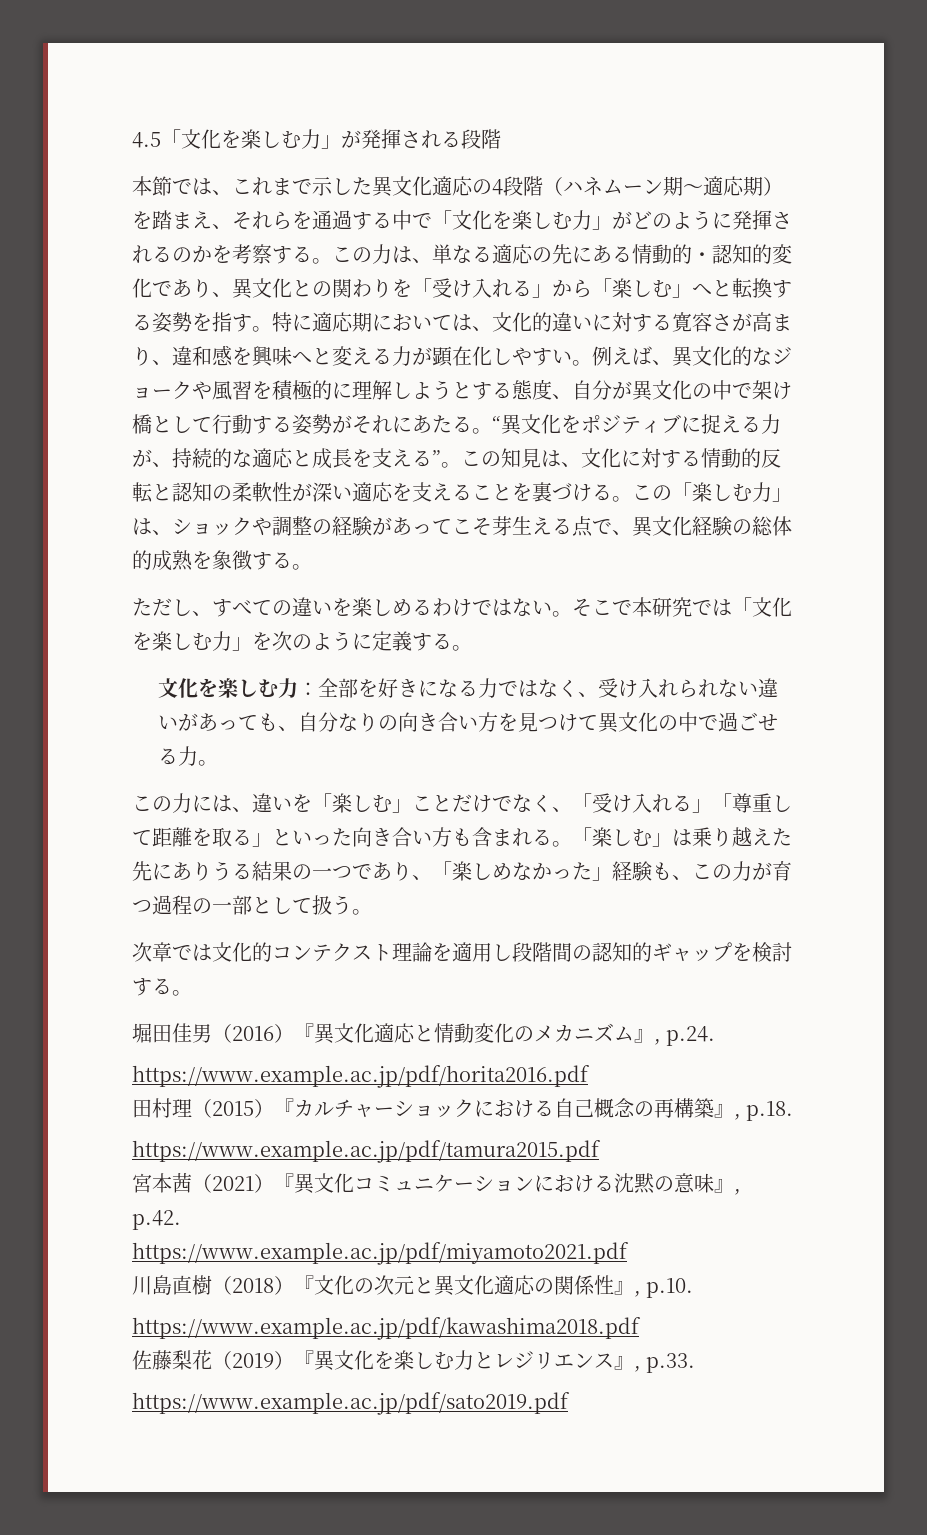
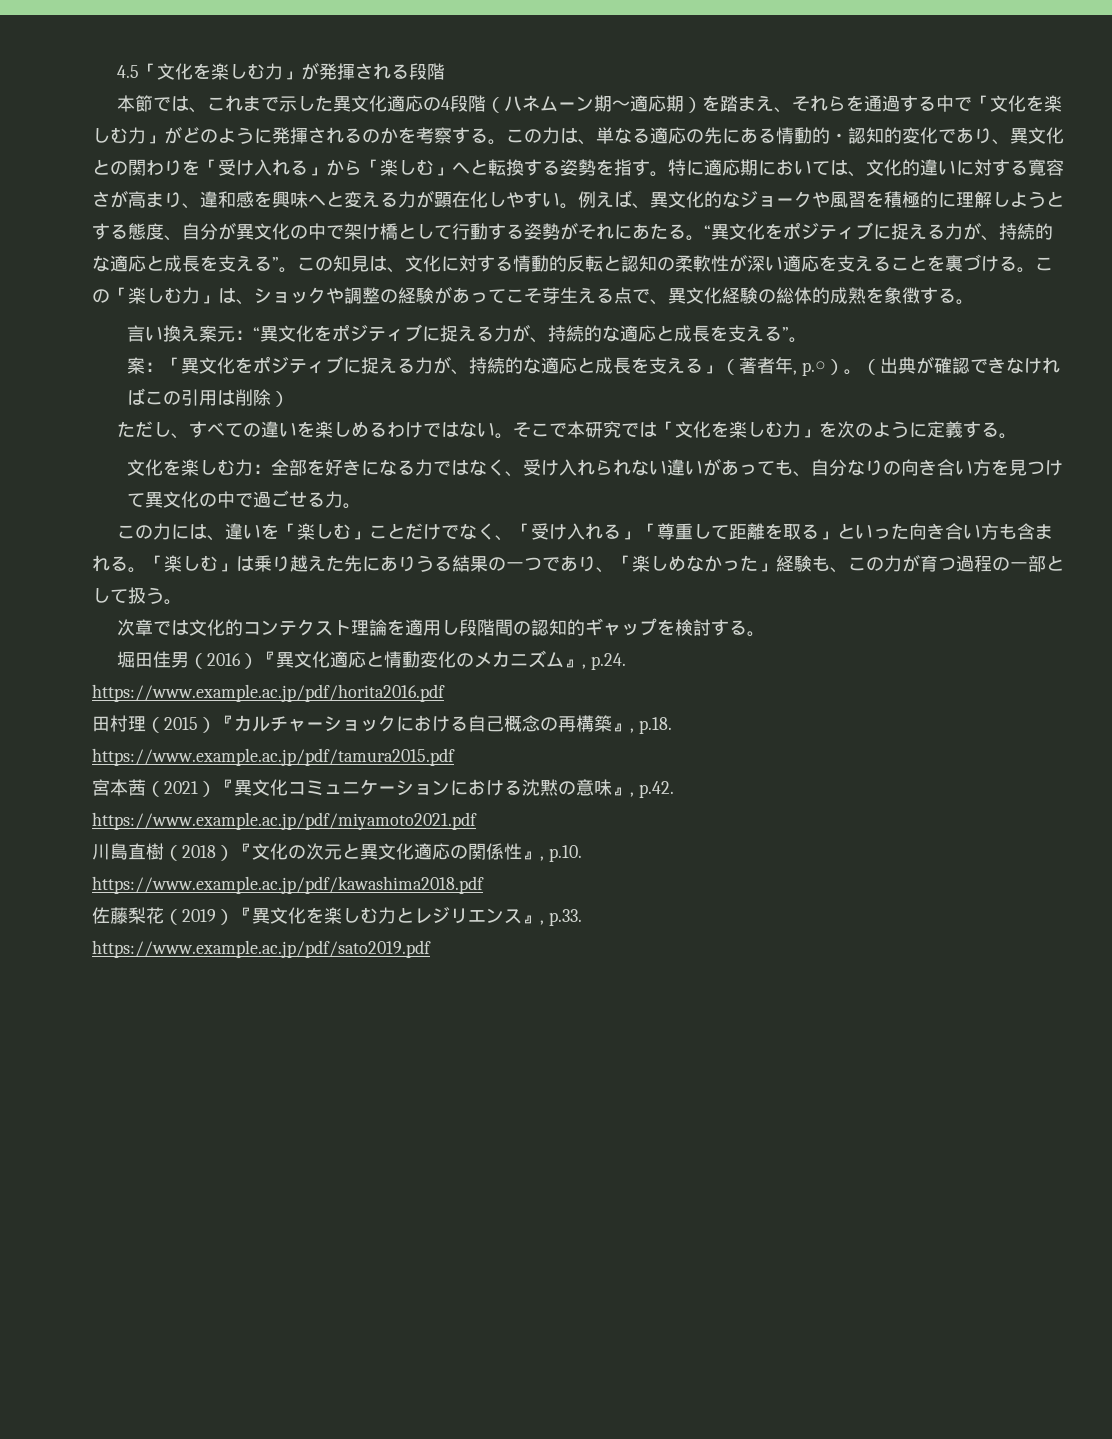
(312, 567) none -> [126,324,807,343] [126,356,1060,376] [126,388,289,407] // 言い換え案元：“異文化をポジティブに捉える力が、持続的な適応と成長を支える”。 // 案：「異文化をポジティブに捉える力が、持続的な適応と成長を支える」（著者年, p.○）。（出典が確認できなければこの引用は削除）

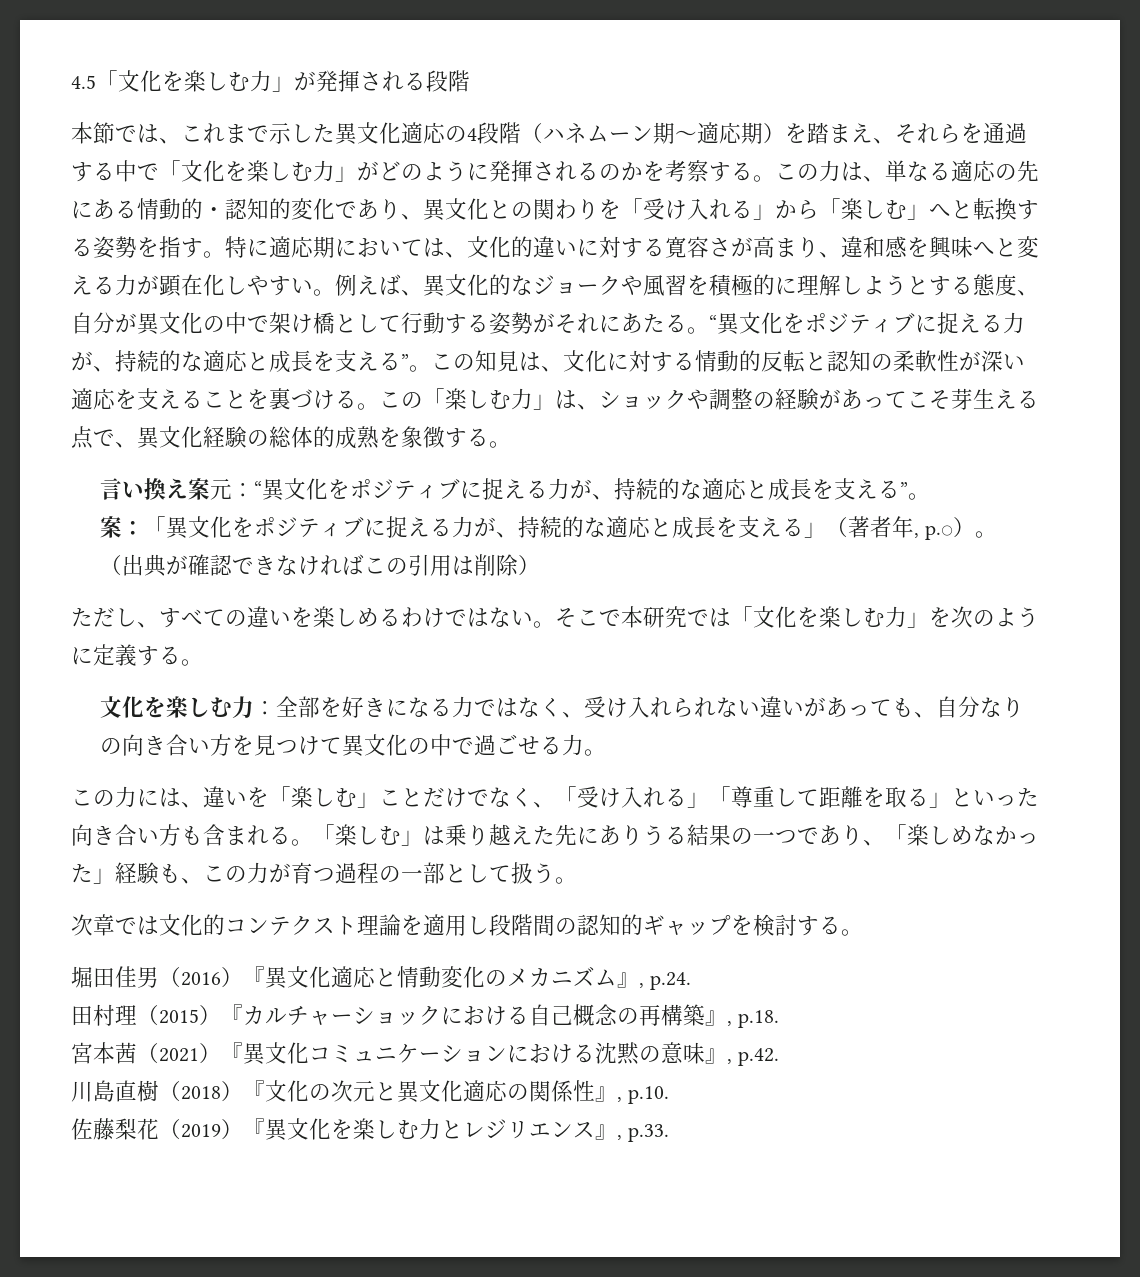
[92,684,445,702] // https://www.example.ac.jp/pdf/horita2016.pdf -> (691, 981) none
[92,748,455,766] // https://www.example.ac.jp/pdf/tamura2015.pdf -> (779, 1019) none
[92,812,477,830] // https://www.example.ac.jp/pdf/miyamoto2021.pdf -> (779, 1057) none
[92,876,484,894] // https://www.example.ac.jp/pdf/kawashima2018.pdf -> (669, 1095) none
[92,940,431,958] // https://www.example.ac.jp/pdf/sato2019.pdf -> (669, 1133) none

